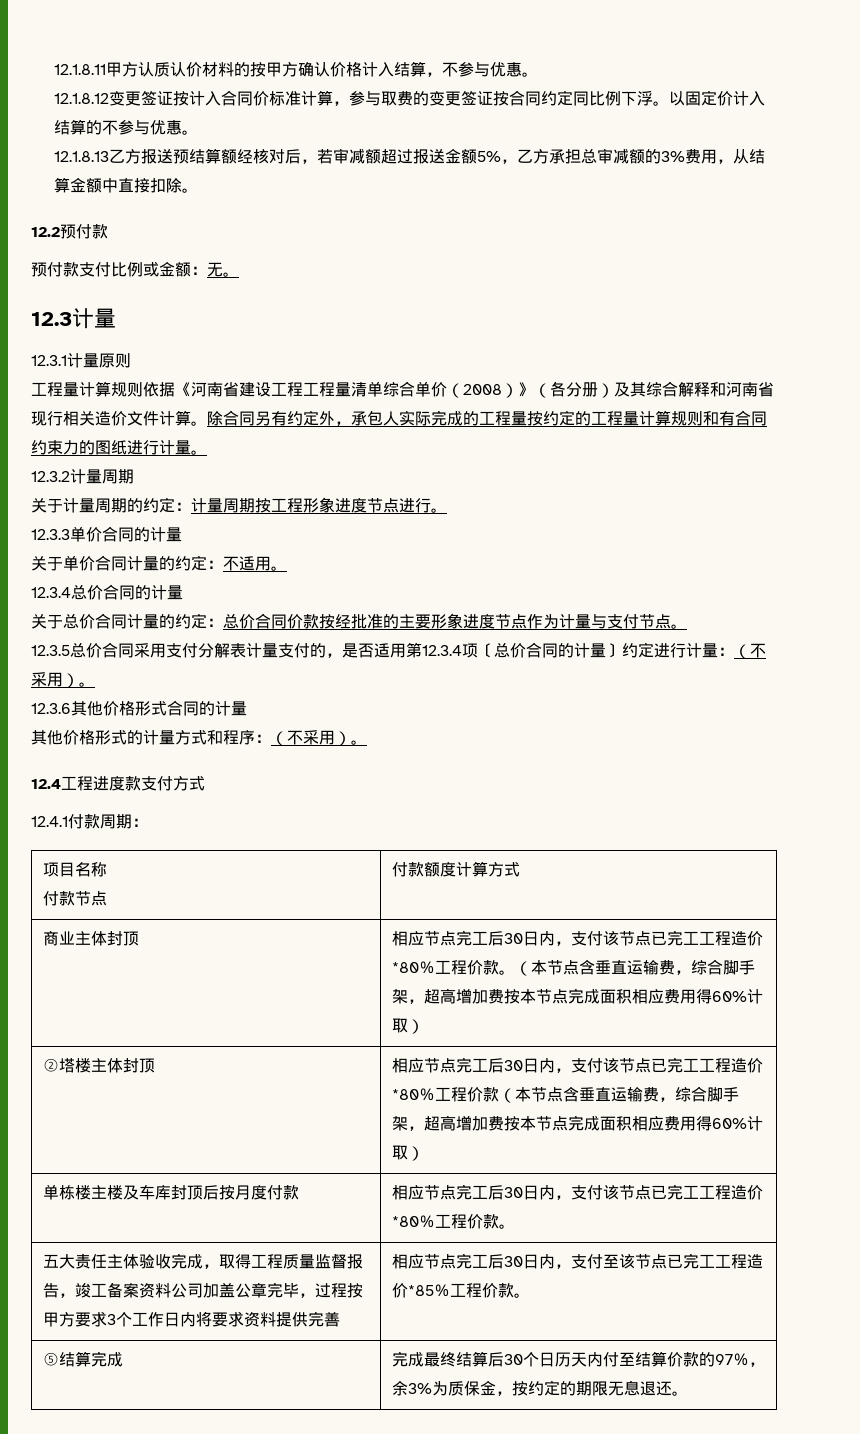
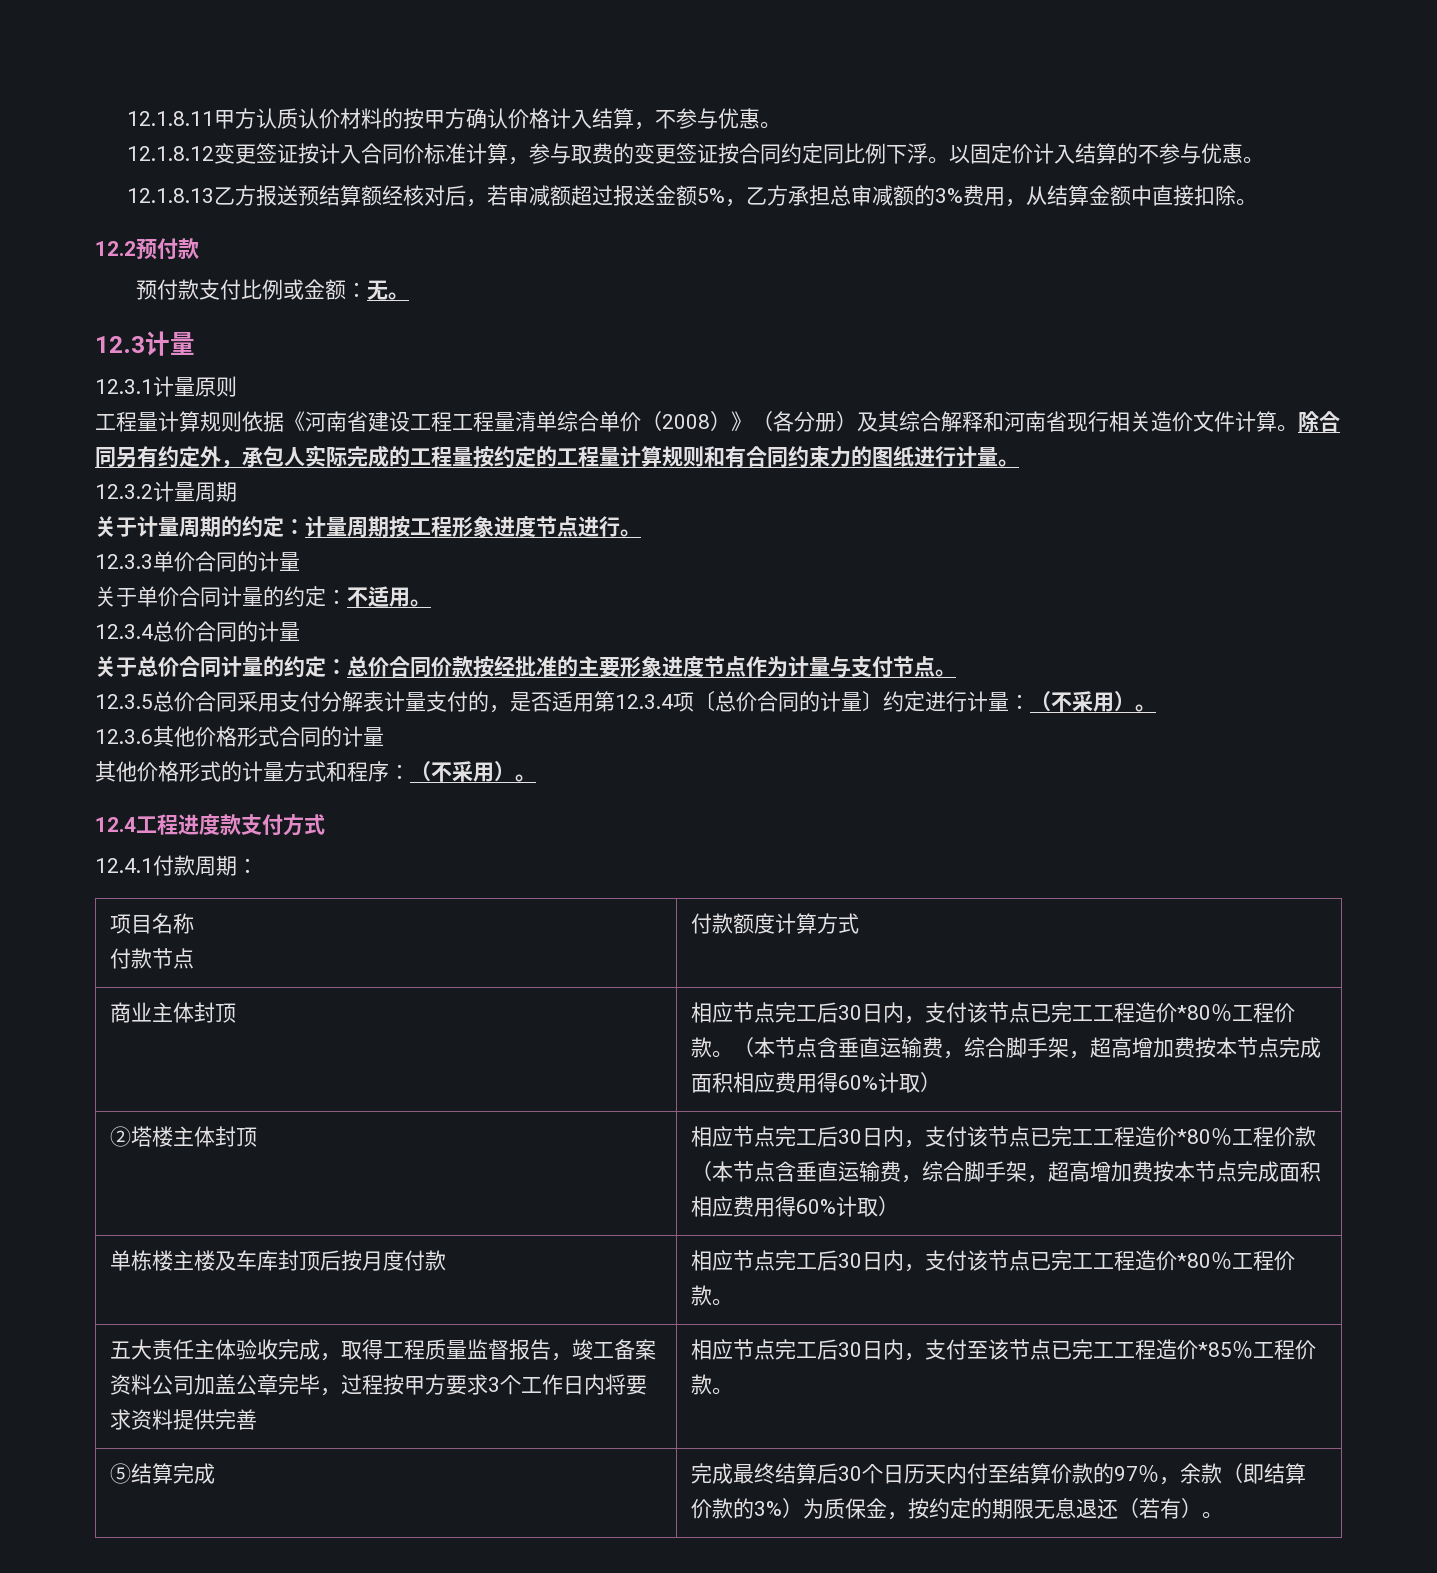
[407,1383,432,1394] 3% -> [1201,1463,1307,1484] [691,1498,804,1519] 款（即结算价款的3%）
(672, 1388) none -> [1118,1498,1203,1519] （若有）

